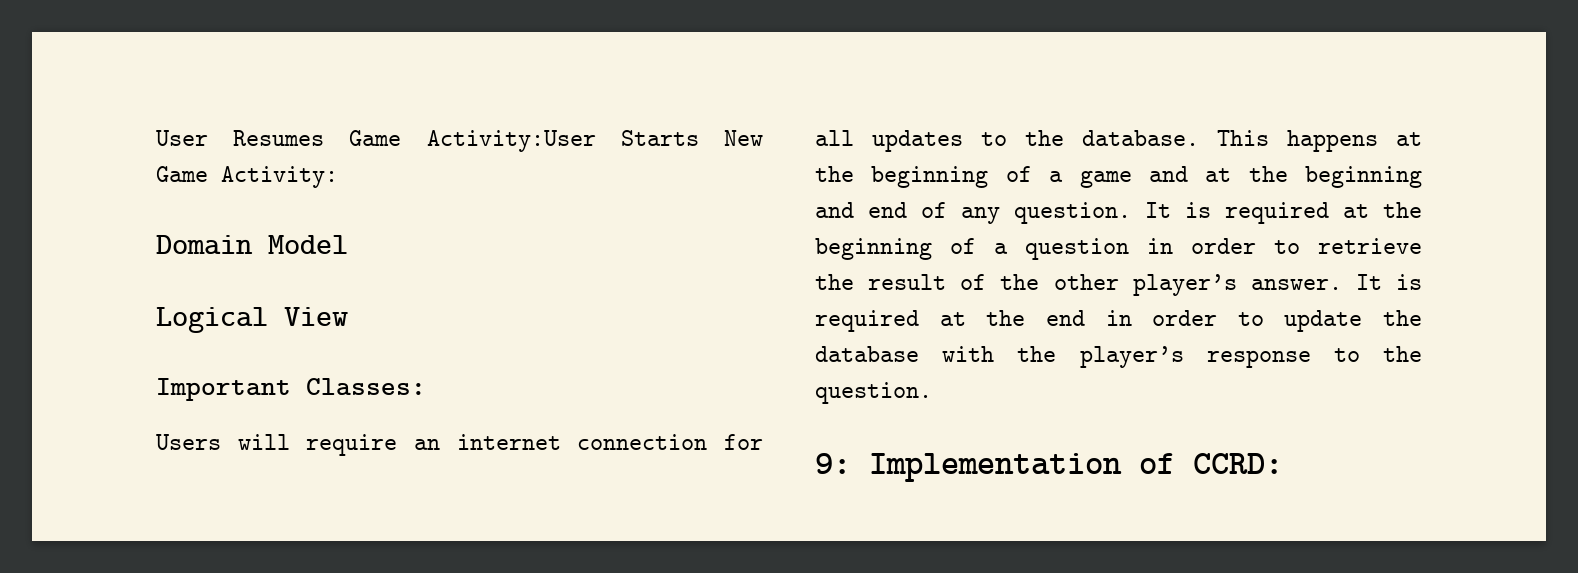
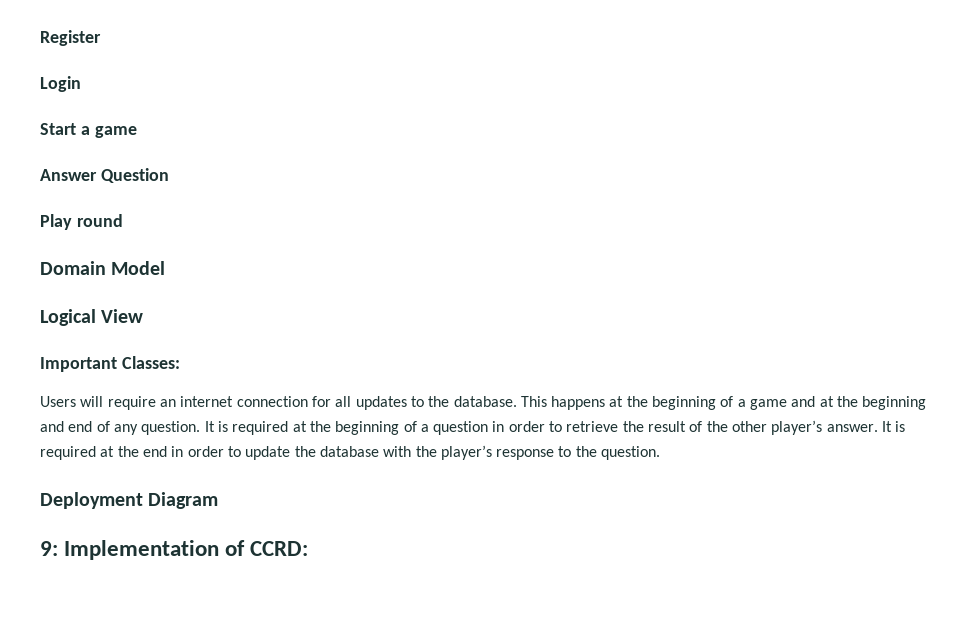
[156,130,763,152] [156,166,338,188] User Resumes Game Activity:User Starts New Game Activity: -> [40,30,101,46] [40,76,81,92] [40,123,137,138] [40,168,169,183] [40,214,123,230] Register // Login // Start a game // Answer Question // Play round
(932, 393) none -> [40,492,219,509] // Deployment Diagram

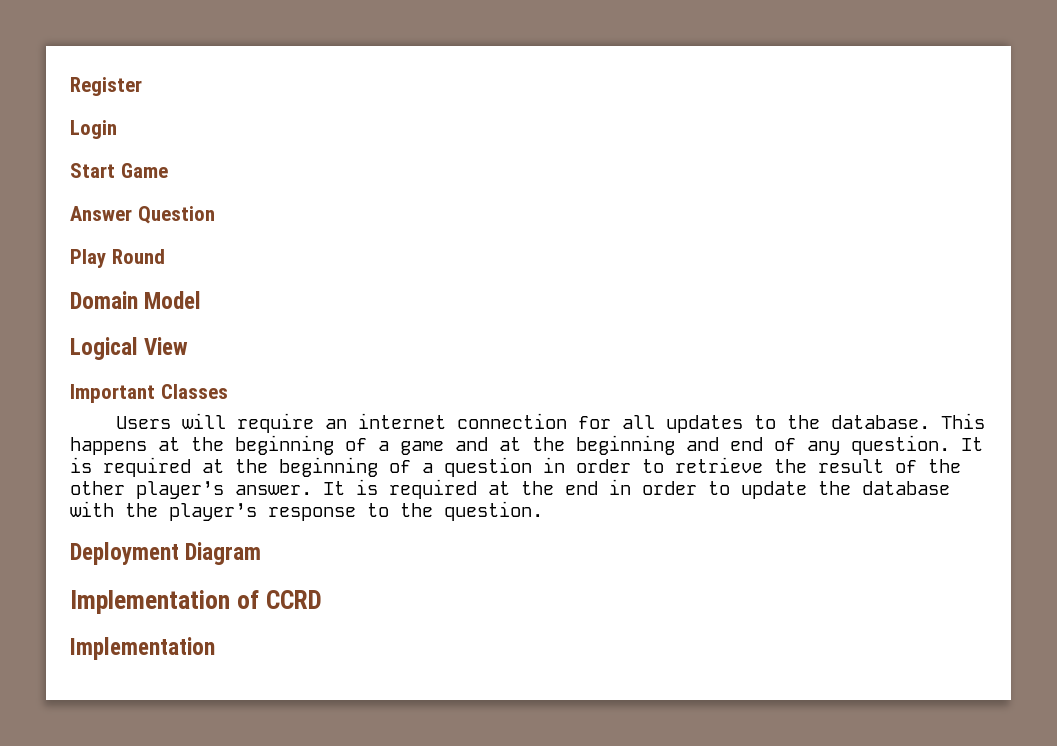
[80,126,137,138] a game -> [120,163,168,178] Game
[76,214,123,227] round -> [111,249,165,264] Round
[121,356,180,369] Classes: -> [160,384,228,399] Classes
[40,541,58,556] 9: -> (262, 553) none
[250,541,309,556] CCRD: -> [265,590,322,609] [70,637,215,660] CCRD // Implementation

